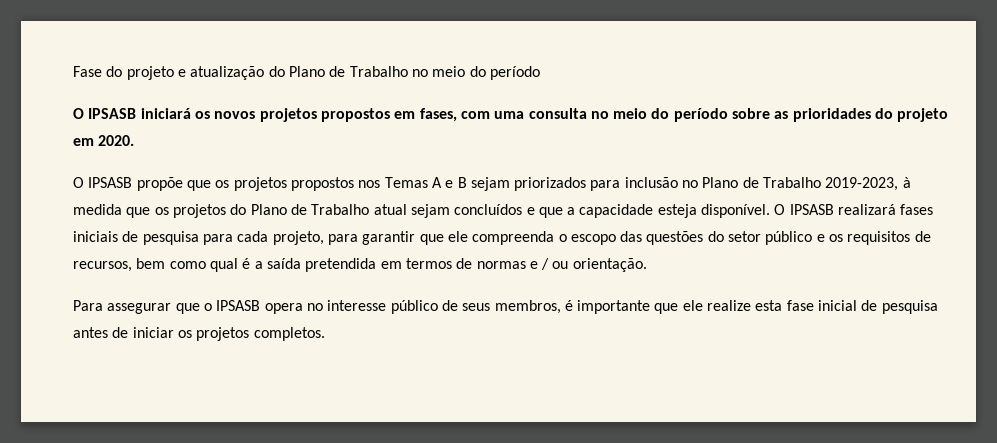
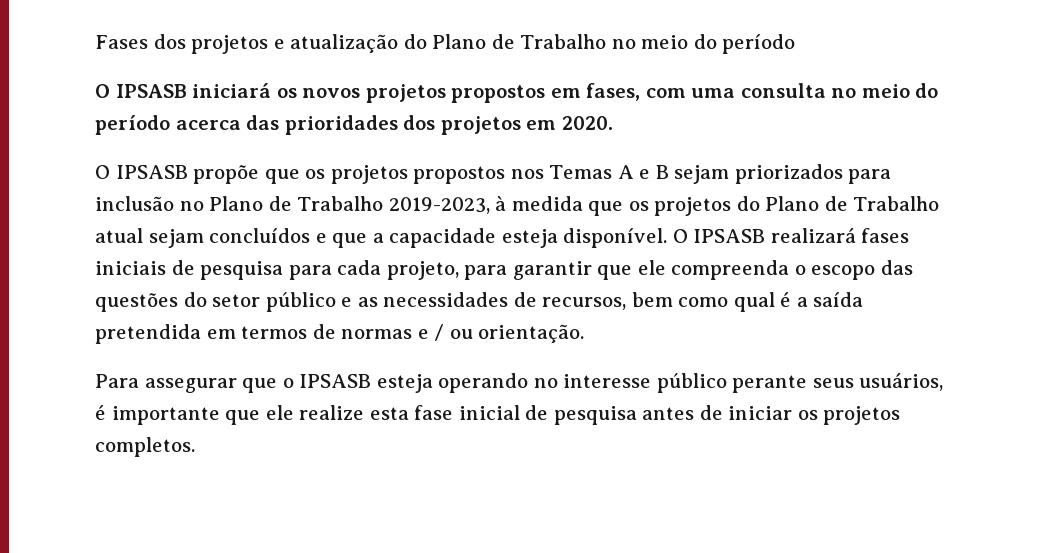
[73,66,174,80] Fase do projeto -> [95,34,269,54] Fases dos projetos
[732,108,949,122] sobre as prioridades do projeto -> [175,115,521,135] acerca das prioridades dos projetos
[829,231,911,245] os requisitos -> [357,292,509,307] as necessidades
[264,303,303,314] opera -> [376,373,529,393] esteja operando
[441,300,561,314] de seus membros, -> [732,373,944,393] perante seus usuários,

